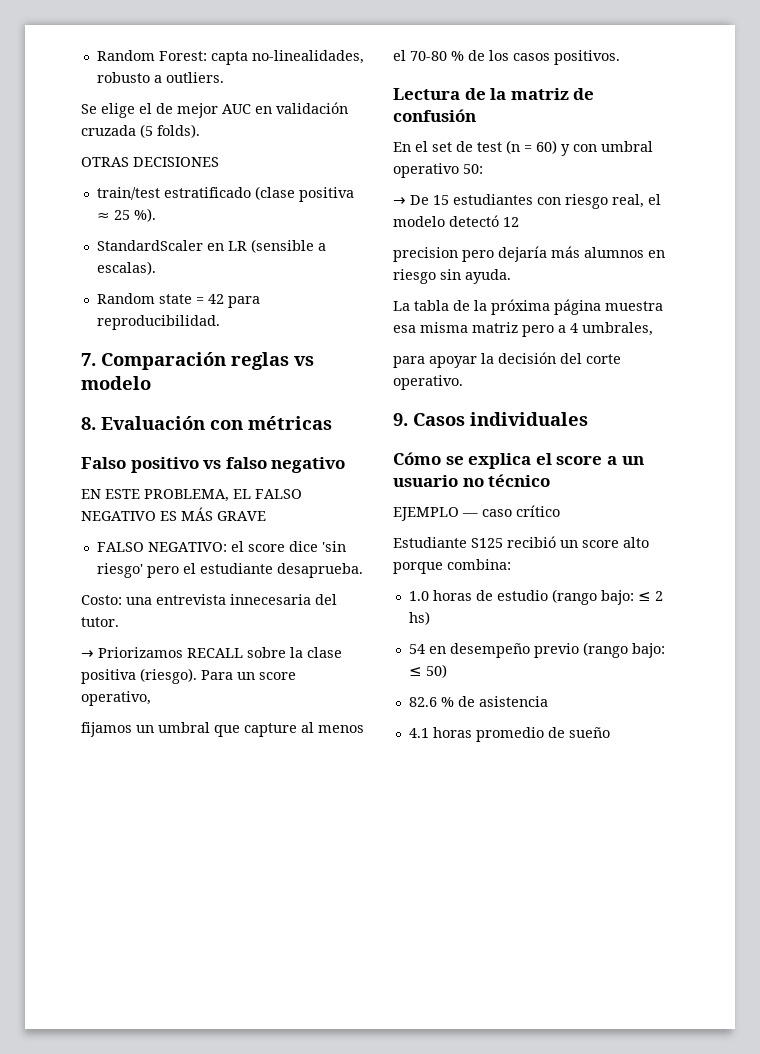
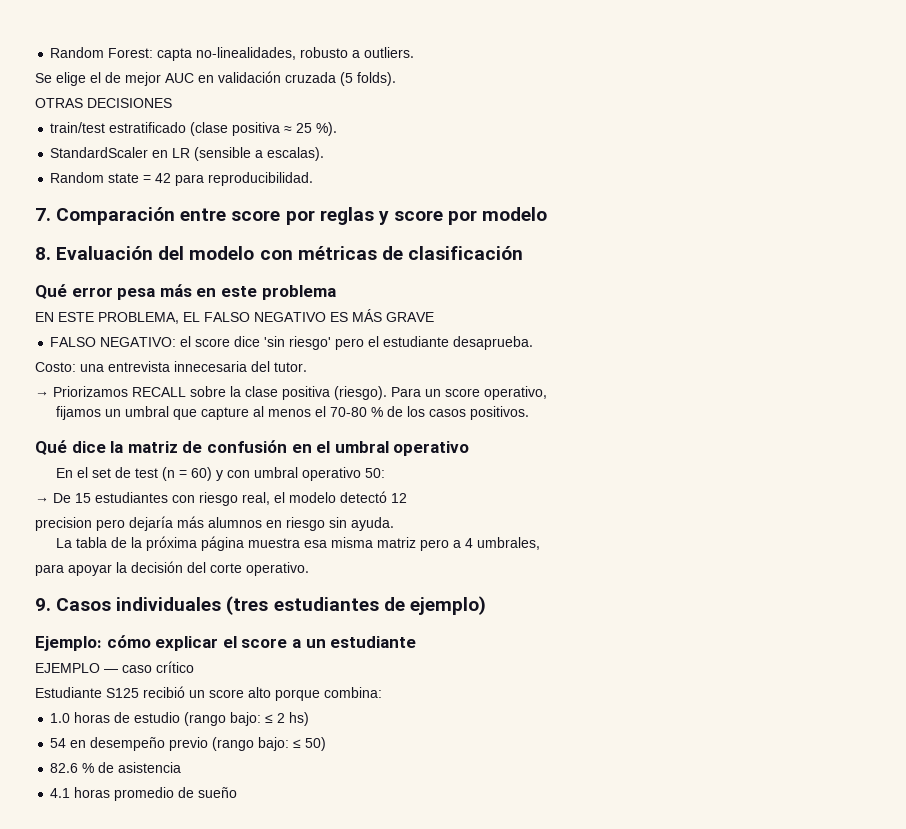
[231,352,314,370] reglas vs -> [180,207,478,225] entre score por reglas y score por
(205, 423) none -> [158,246,255,260] del modelo
[81,457,346,473] // Falso positivo vs falso negativo -> [381,246,523,260] [35,284,336,300] de clasificación // Qué error pesa más en este problema
[393,88,486,100] Lectura de -> [35,440,106,455] Qué dice
(476, 115) none -> [291,441,470,456] en el umbral operativo
[393,452,532,469] // Cómo se explica -> [226,596,486,615] [35,635,219,651] (tres estudiantes de ejemplo) // Ejemplo: cómo explicar
[393,474,551,487] usuario no técnico -> [330,636,417,648] estudiante

